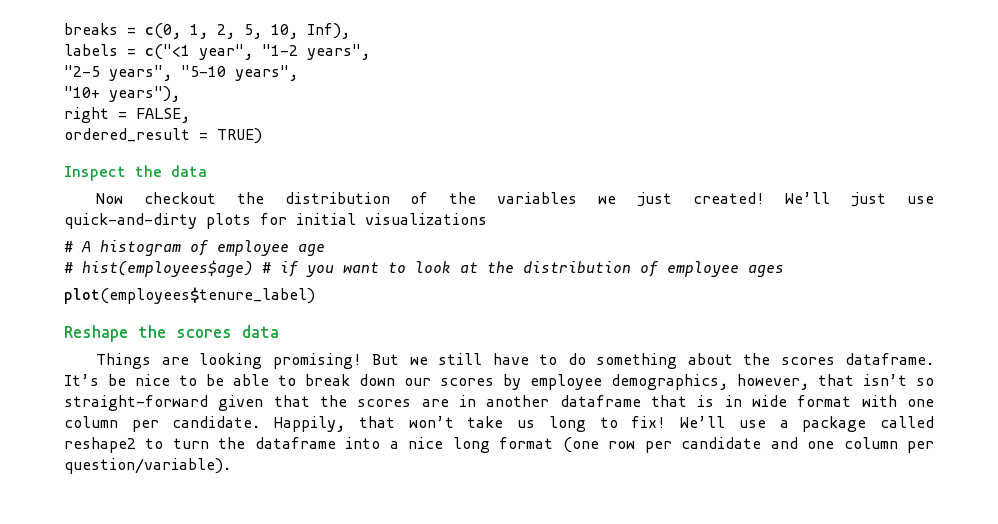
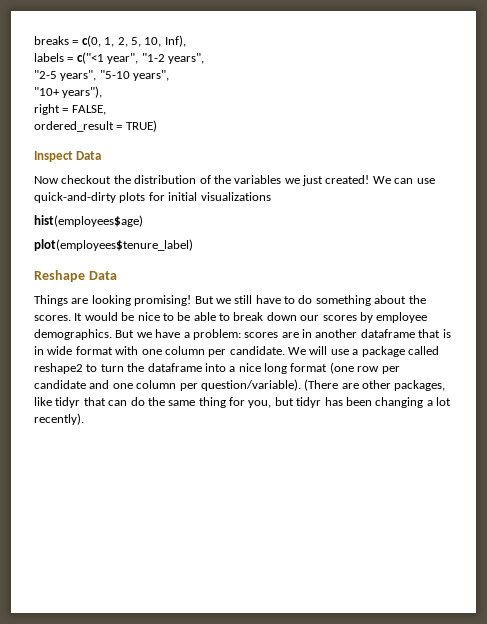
[135,165,207,177] the data -> [76,151,102,160] Data
[785,192,887,207] We’ll just -> [372,176,414,184] We can
[64,240,325,256] [64,260,784,277] # A histogram of employee age // # hist(employees$age) # if you want to look at the distribution of employee ages -> [34,215,143,227] hist(employees$age)
[138,325,279,338] the scores data -> [88,271,117,280] Data
[780,353,934,365] [64,374,99,386] scores dataframe. It’s -> [34,312,118,321] scores. It would
[611,374,934,390] [64,395,347,411] demographics, however, that isn’t so straight-forward given that the -> [34,329,241,340] demographics. But we have a problem:
[274,416,726,432] Happily, that won’t take us long to fix! We’ll -> [288,346,328,355] We will
(231, 466) none -> [304,379,446,391] [34,397,451,408] [34,413,84,425] (There are other packages, like tidyr that can do the same thing for you, but tidyr has been changing a lot recently).

